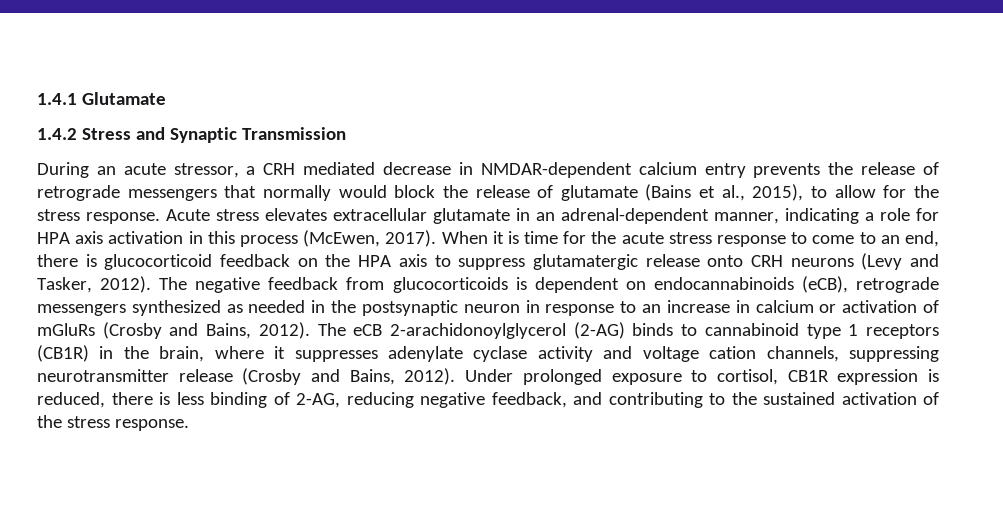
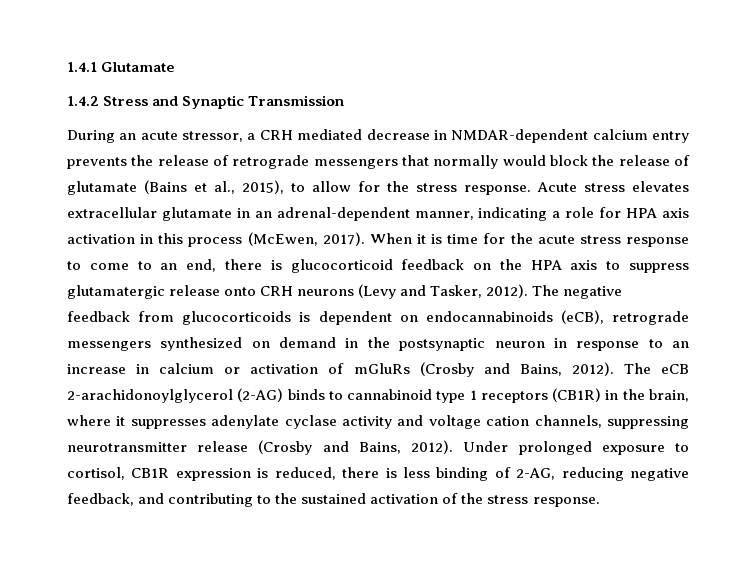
[226,300,306,313] as needed -> [251,337,337,348] on demand

